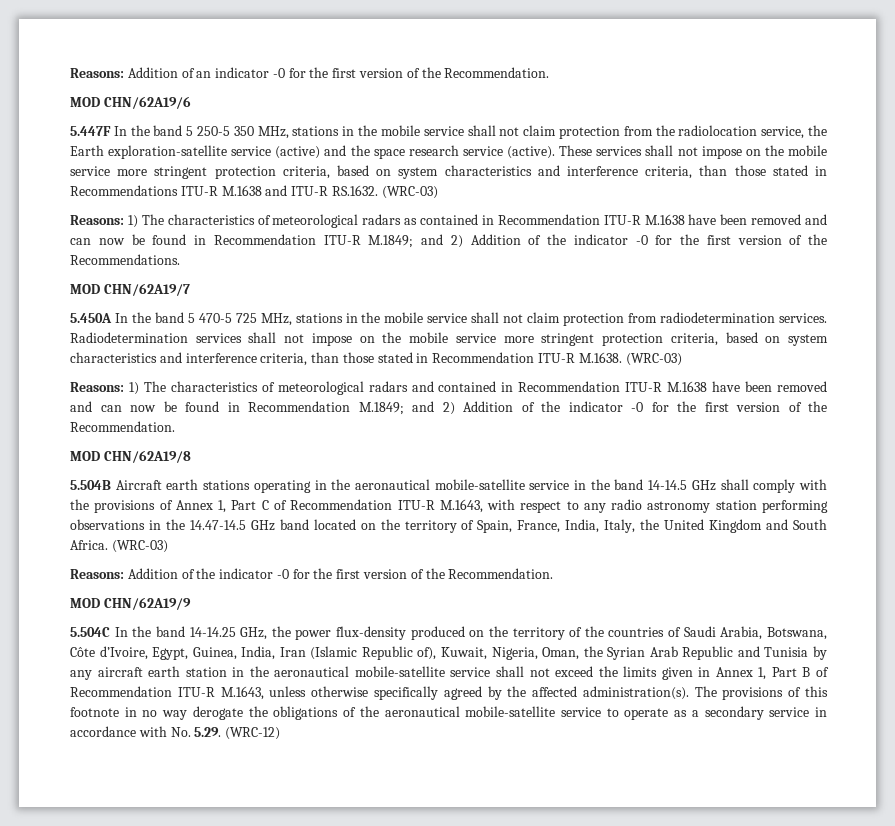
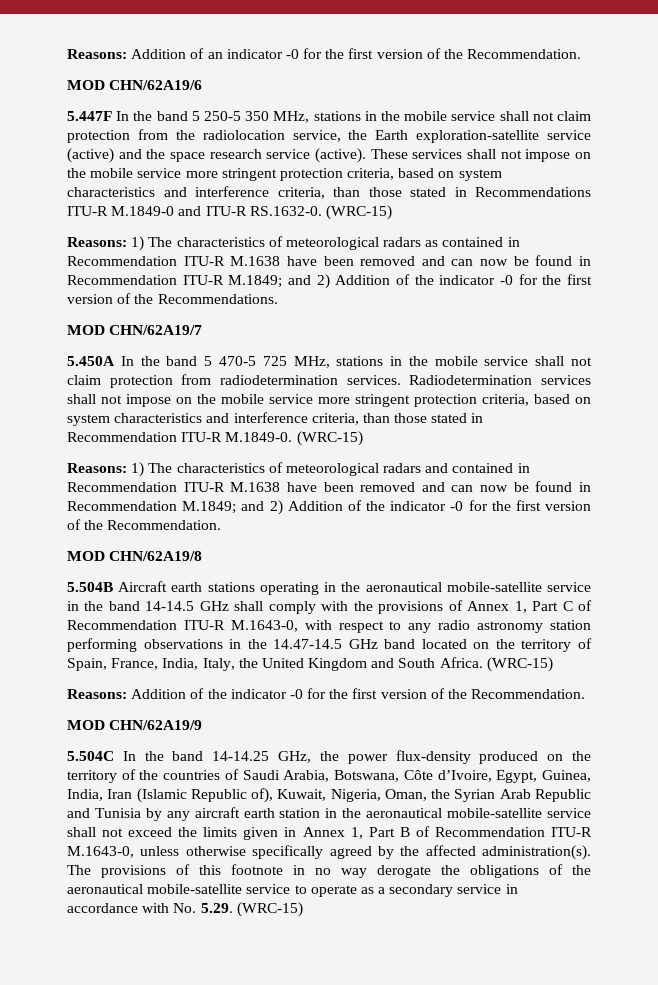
[221,185,262,196] M.1638 -> [111,206,175,216] M.1849-0
[331,185,438,199] RS.1632. (WRC-03) -> [249,205,392,220] RS.1632-0. (WRC-15)
[578,352,682,366] M.1638. (WRC-03) -> [225,431,363,446] M.1849-0. (WRC-15)
[439,499,483,513] M.1643, -> [230,620,298,632] M.1643-0,
[111,540,168,553] (WRC-03) -> [486,657,553,672] (WRC-15)
[220,686,264,700] M.1643, -> [67,846,134,858] M.1643-0,
[225,727,281,740] (WRC-12) -> [236,902,303,917] (WRC-15)

